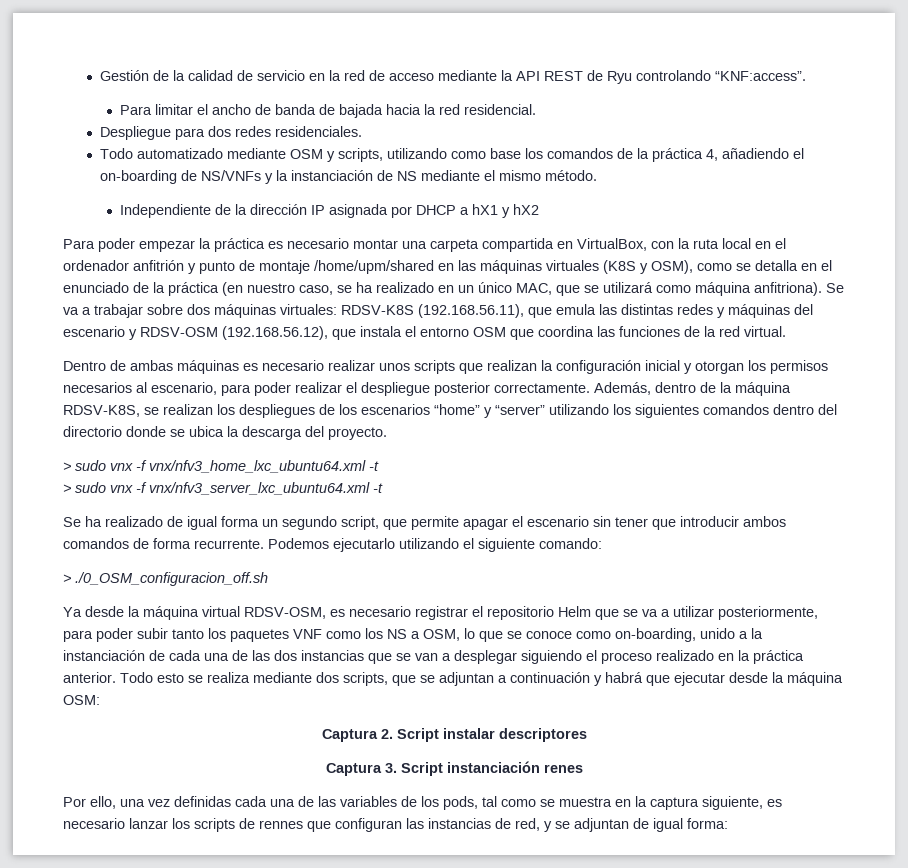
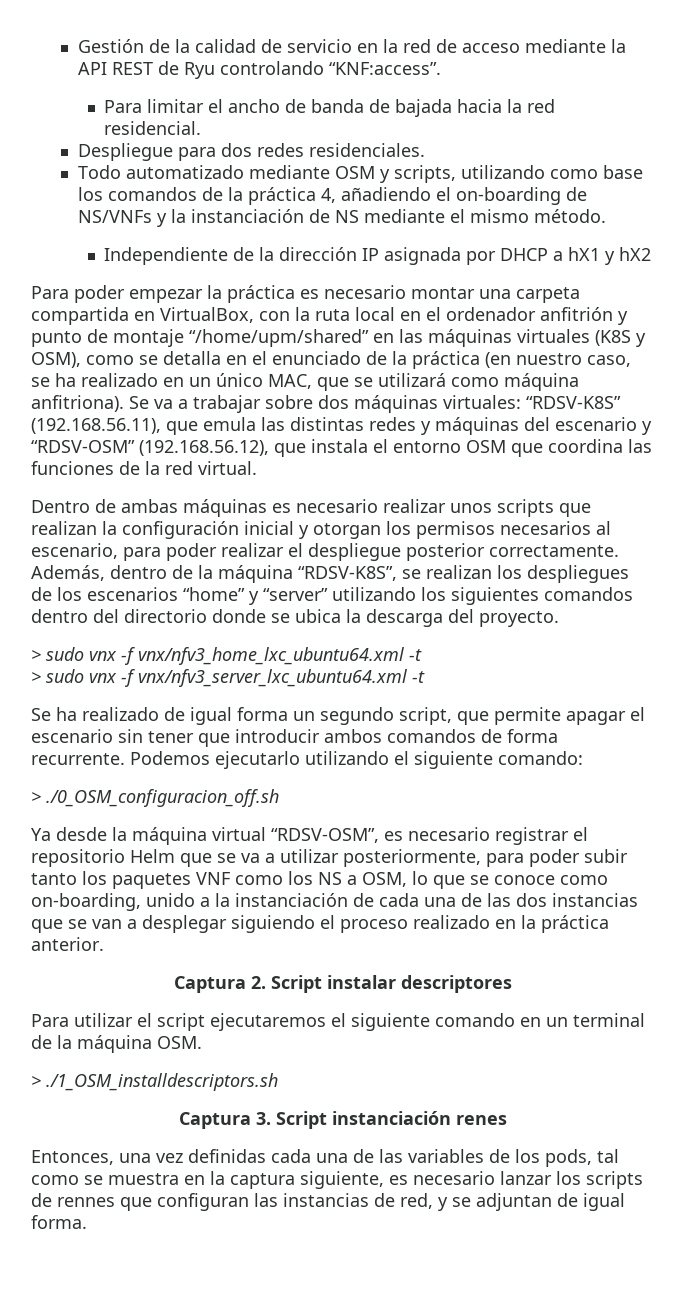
[314,260,434,274] /home/upm/shared -> [189,329,369,347] “/home/upm/shared”
[341,305,414,315] RDSV-K8S -> [526,396,621,409] “RDSV-K8S”
[140,327,218,337] RDSV-OSM -> [31,440,135,453] “RDSV-OSM”
[63,405,140,417] RDSV-K8S, -> [298,566,397,581] “RDSV-K8S”,
[244,607,326,619] RDSV-OSM, -> [271,828,379,843] “RDSV-OSM”,
[120,672,843,686] [63,695,100,705] Todo esto se realiza mediante dos scripts, que se adjuntan a continuación y habrá que ejecutar desde la máquina OSM: -> (104, 944) none
(587, 735) none -> [31,1013,645,1031] [31,1035,202,1053] [31,1073,278,1091] // Para utilizar el script ejecutaremos el siguiente comando en un terminal de la máquina OSM. // > ./1_OSM_installdescriptors.sh
[63,796,116,809] Por ello, -> [31,1150,114,1165] Entonces,
[687,818,728,829] forma: -> [31,1215,87,1229] forma.

